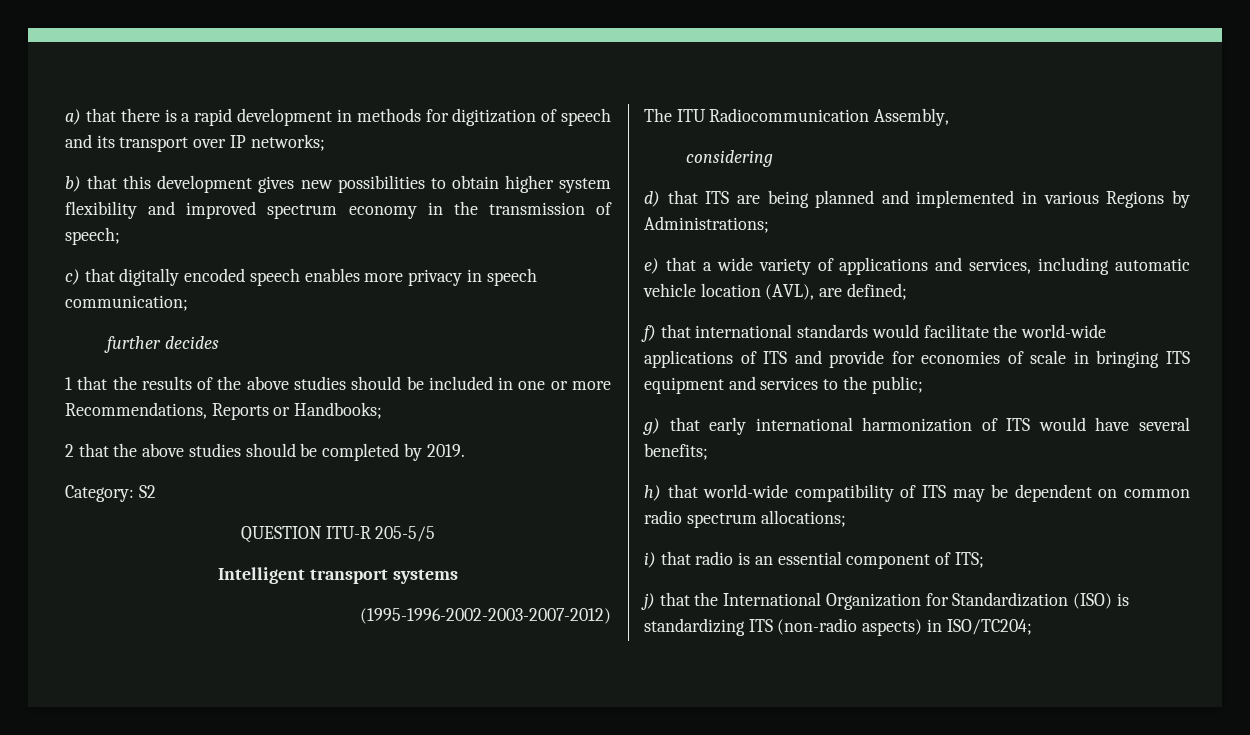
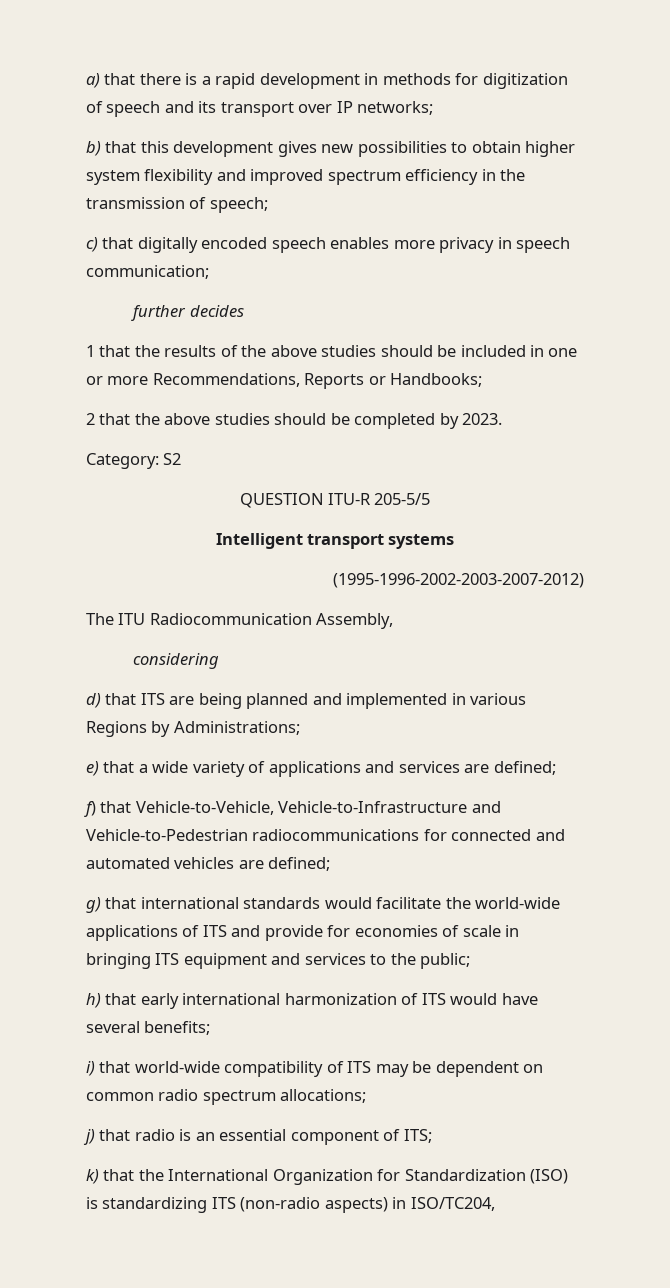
[348,206,417,219] economy -> [405,169,479,185] efficiency
[426,444,465,457] 2019. -> [462,413,503,425] 2023.
[969,257,1190,275] [643,283,907,300] [641,325,656,342] services, including automatic vehicle location (AVL), are defined; // f) -> [398,761,556,775] [84,801,501,817] [86,829,565,841] [86,857,331,871] [86,897,101,913] services are defined; // f) that Vehicle-to-Vehicle, Vehicle-to-Infrastructure and Vehicle-to-Pedestrian radiocommunications for connected and automated vehicles are defined; // g)
[643,418,660,435] g) -> [86,993,101,1008] h)
[644,485,661,501] h) -> [86,1061,95,1076] i)
[644,552,656,568] i) -> [83,1129,95,1145] j)
[641,593,655,610] j) -> [86,1169,99,1184] k)
[946,619,1032,635] ISO/TC204; -> [410,1197,495,1211] ISO/TC204,

